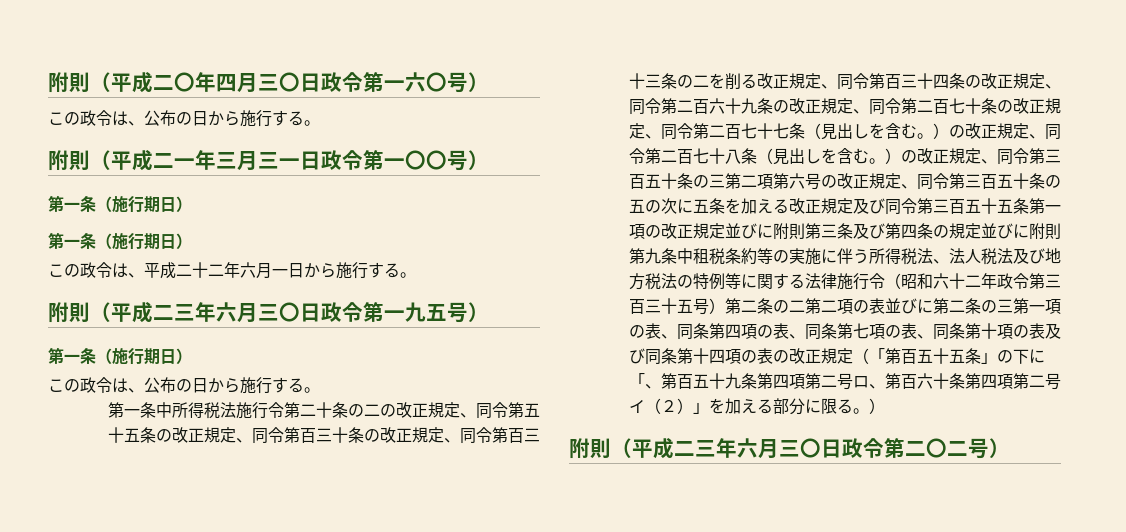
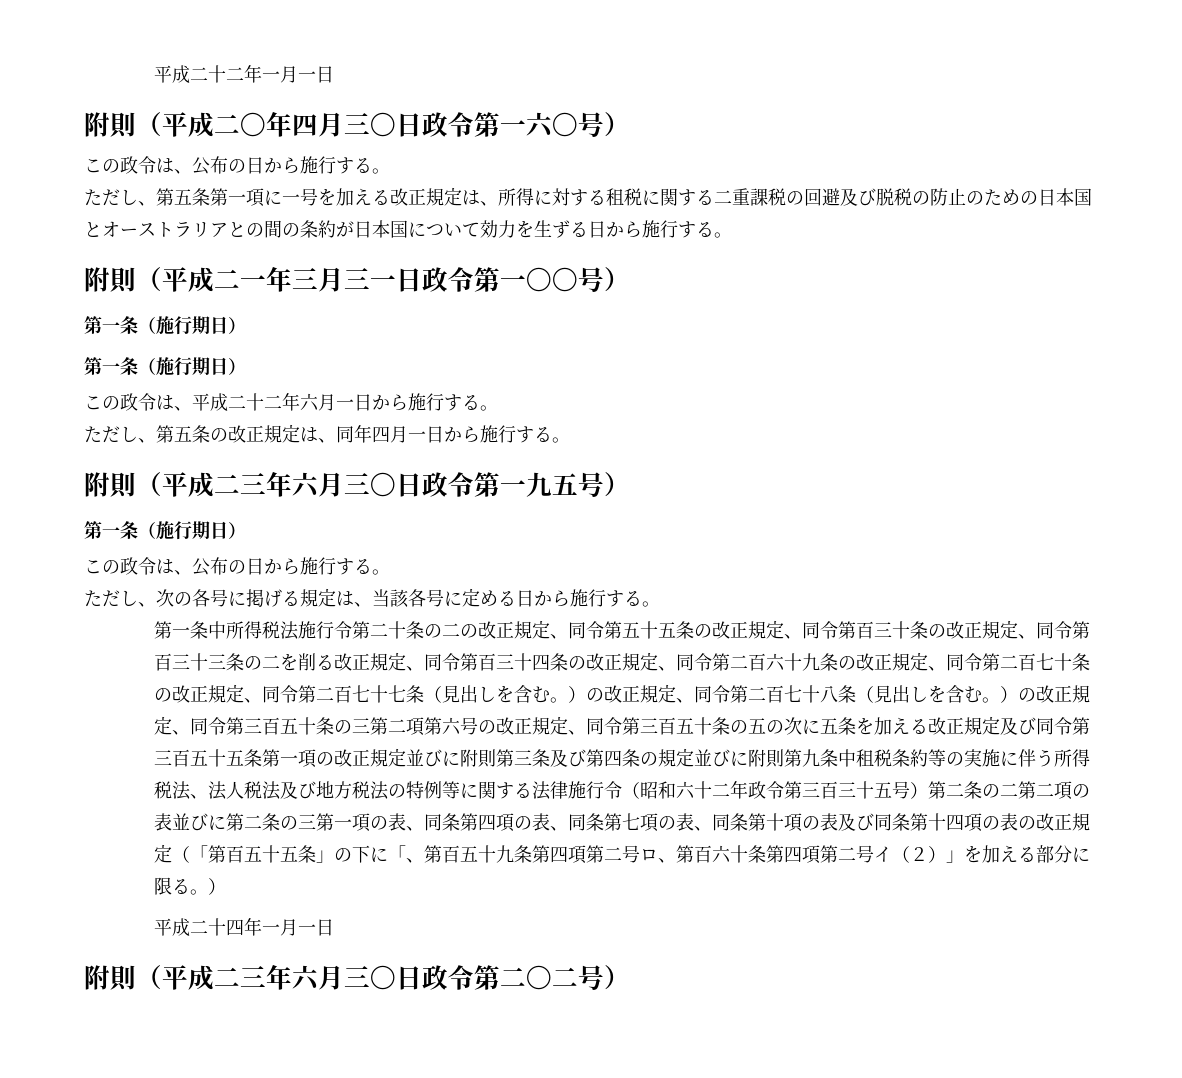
(48, 82) none -> [153,64,334,83] 平成二十二年一月一日 //
(320, 123) none -> [84,187,1092,207] [84,220,732,238] // ただし、第五条第一項に一号を加える改正規定は、所得に対する租税に関する二重課税の回避及び脱税の防止のための日本国とオーストラリアとの間の条約が日本国について効力を生ずる日から施行する。
(416, 275) none -> [84,424,570,443] // ただし、第五条の改正規定は、同年四月一日から施行する。
(320, 390) none -> [84,588,660,608] // ただし、次の各号に掲げる規定は、当該各号に定める日から施行する。
(885, 406) none -> [153,917,334,936] // 平成二十四年一月一日

